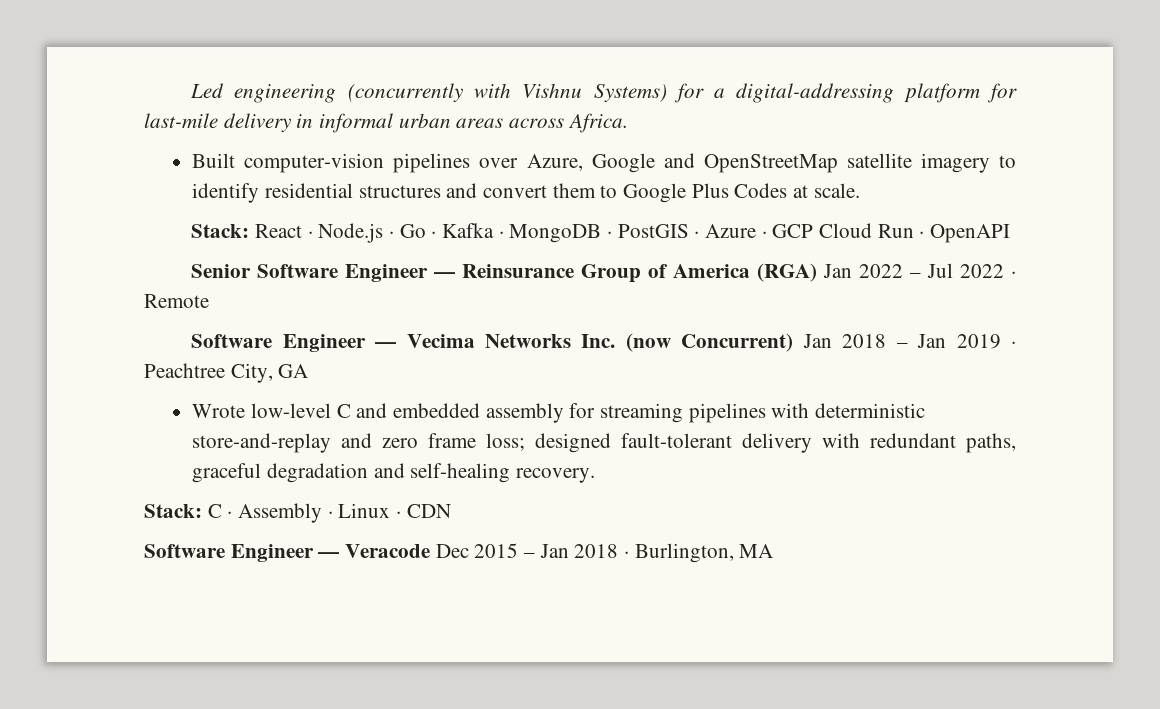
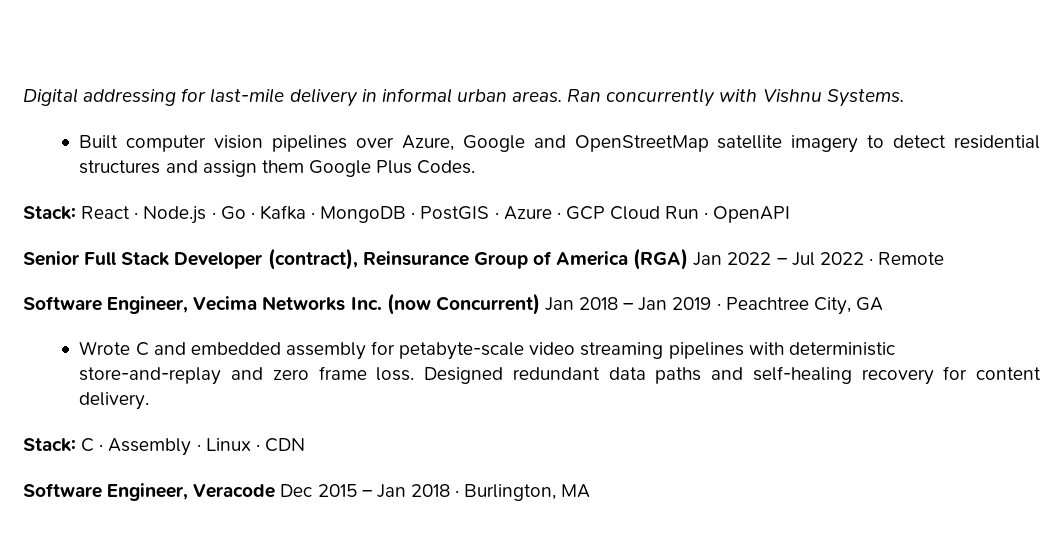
[190,83,980,103] Led engineering (concurrently with Vishnu Systems) for a digital-addressing platform -> [23,88,177,106] Digital addressing
[456,113,628,133] areas across Africa. -> [512,88,904,107] areas. Ran concurrently with Vishnu Systems.
[244,153,385,173] computer-vision -> [126,135,264,152] computer vision
[192,183,260,203] identify -> [893,135,947,148] detect
[482,183,860,203] convert them to Google Plus Codes at scale. -> [202,160,476,177] assign them Google Plus Codes.
[257,264,456,282] Software Engineer — -> [84,248,358,270] Full Stack Developer (contract),
[282,334,397,352] Engineer — -> [107,296,189,314] Engineer,
[250,403,331,418] low-level -> (131, 348) none
(596, 410) none -> [399,342,576,360] petabyte-scale video
[486,433,1017,453] [192,463,595,483] loss; designed fault-tolerant delivery with redundant paths, graceful degradation and self-healing recovery. -> [376,366,1041,385] [79,392,150,410] loss. Designed redundant data paths and self-healing recovery for content delivery.
[230,544,340,562] Engineer — -> [107,483,189,501] Engineer,

